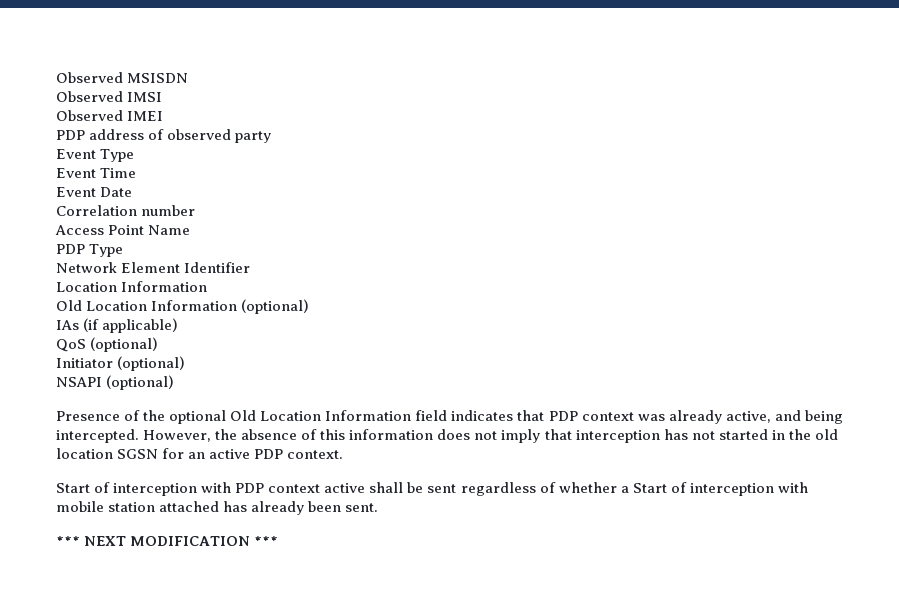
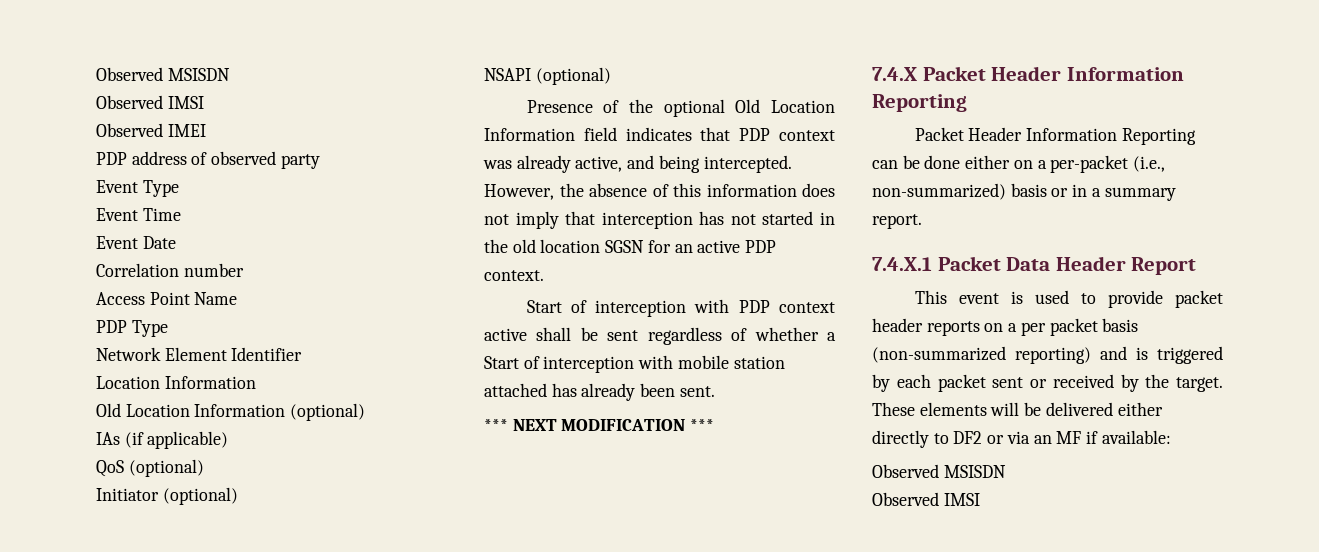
(279, 541) none -> [872,66,1184,81] [872,94,967,112] [914,127,1196,145] [872,155,1166,173] [872,183,1176,201] [872,214,922,229] [872,256,1197,275] [914,290,1223,308] [872,318,1139,336] [872,346,1223,364] [872,374,1223,392] [872,402,1163,416] [872,430,1171,448] [872,464,1006,478] [872,492,980,506] // 7.4.X Packet Header Information Reporting // Packet Header Information Reporting can be done either on a per-packet (i.e., non-summarized) basis or in a summary report. // 7.4.X.1 Packet Data Header Report // This event is used to provide packet header reports on a per packet basis (non-summarized reporting) and is triggered by each packet sent or received by the target. These elements will be delivered either directly to DF2 or via an MF if available: // Observed MSISDN // Observed IMSI

